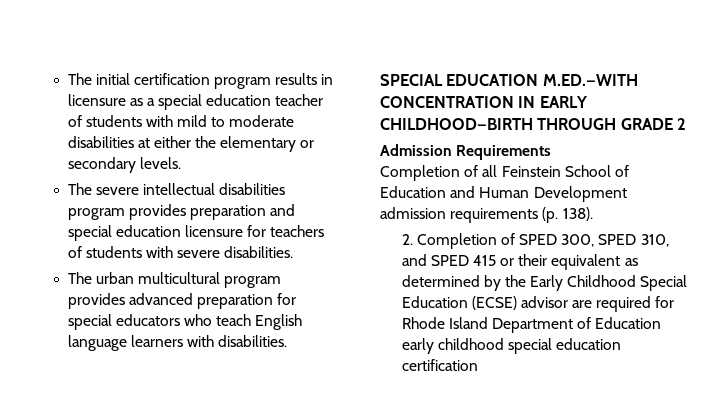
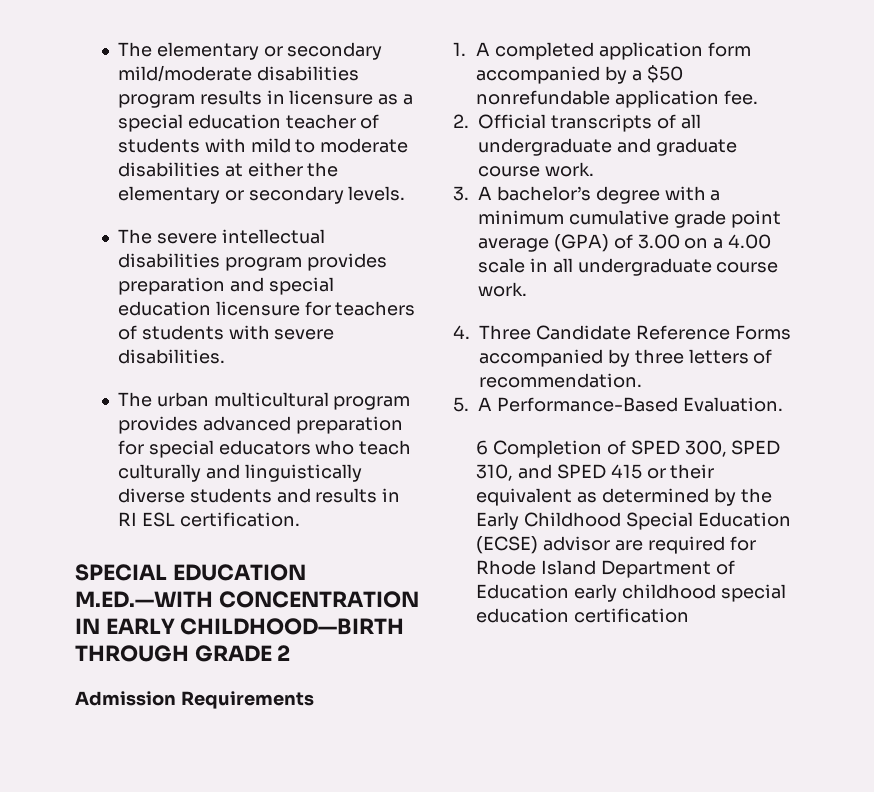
[67,73,210,85] The initial certification -> [117,42,383,60] [117,65,359,82] The elementary or secondary mild/moderate disabilities
[255,314,303,330] [67,335,288,351] English language learners with disabilities. -> [117,464,362,482] [117,488,401,503] [117,512,300,527] culturally and linguistically diverse students and results in RI ESL certification.
[380,165,629,181] [380,186,627,202] [380,207,593,223] [401,234,413,245] Completion of all Feinstein School of Education and Human Development admission requirements (p. 138). // 2. -> [453,42,751,60] [476,65,683,84] [476,90,758,108] [453,114,701,132] [478,138,737,156] [478,162,594,177] [453,186,721,204] [478,210,781,228] [478,234,772,252] [478,258,779,276] [478,282,527,297] [453,325,791,340] [479,349,773,367] [479,373,642,388] [453,397,783,412] [476,440,489,455] 1. A completed application form accompanied by a $50 nonrefundable application fee. // 2. Official transcripts of all undergraduate and graduate course work. // 3. A bachelor’s degree with a minimum cumulative grade point average (GPA) of 3.00 on a 4.00 scale in all undergraduate course work. // 4. Three Candidate Reference Forms accompanied by three letters of recommendation. // 5. A Performance-Based Evaluation. // 6

